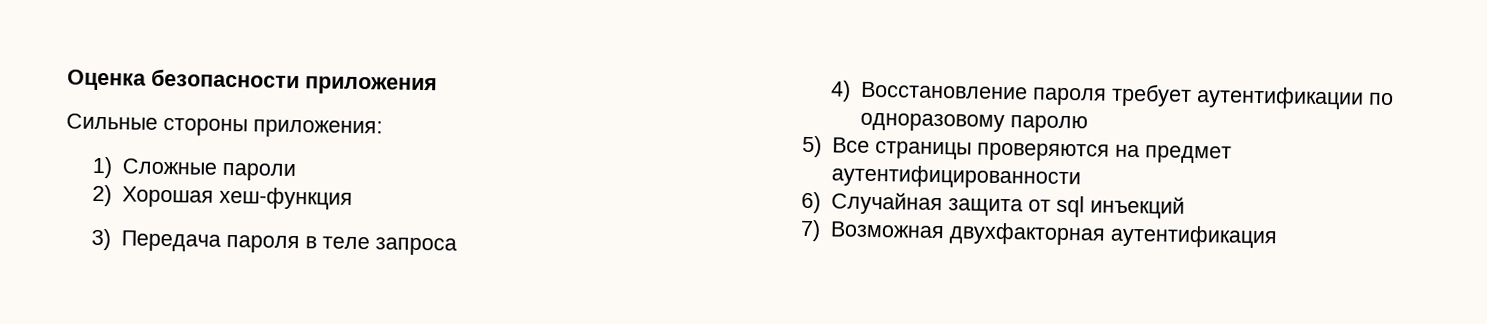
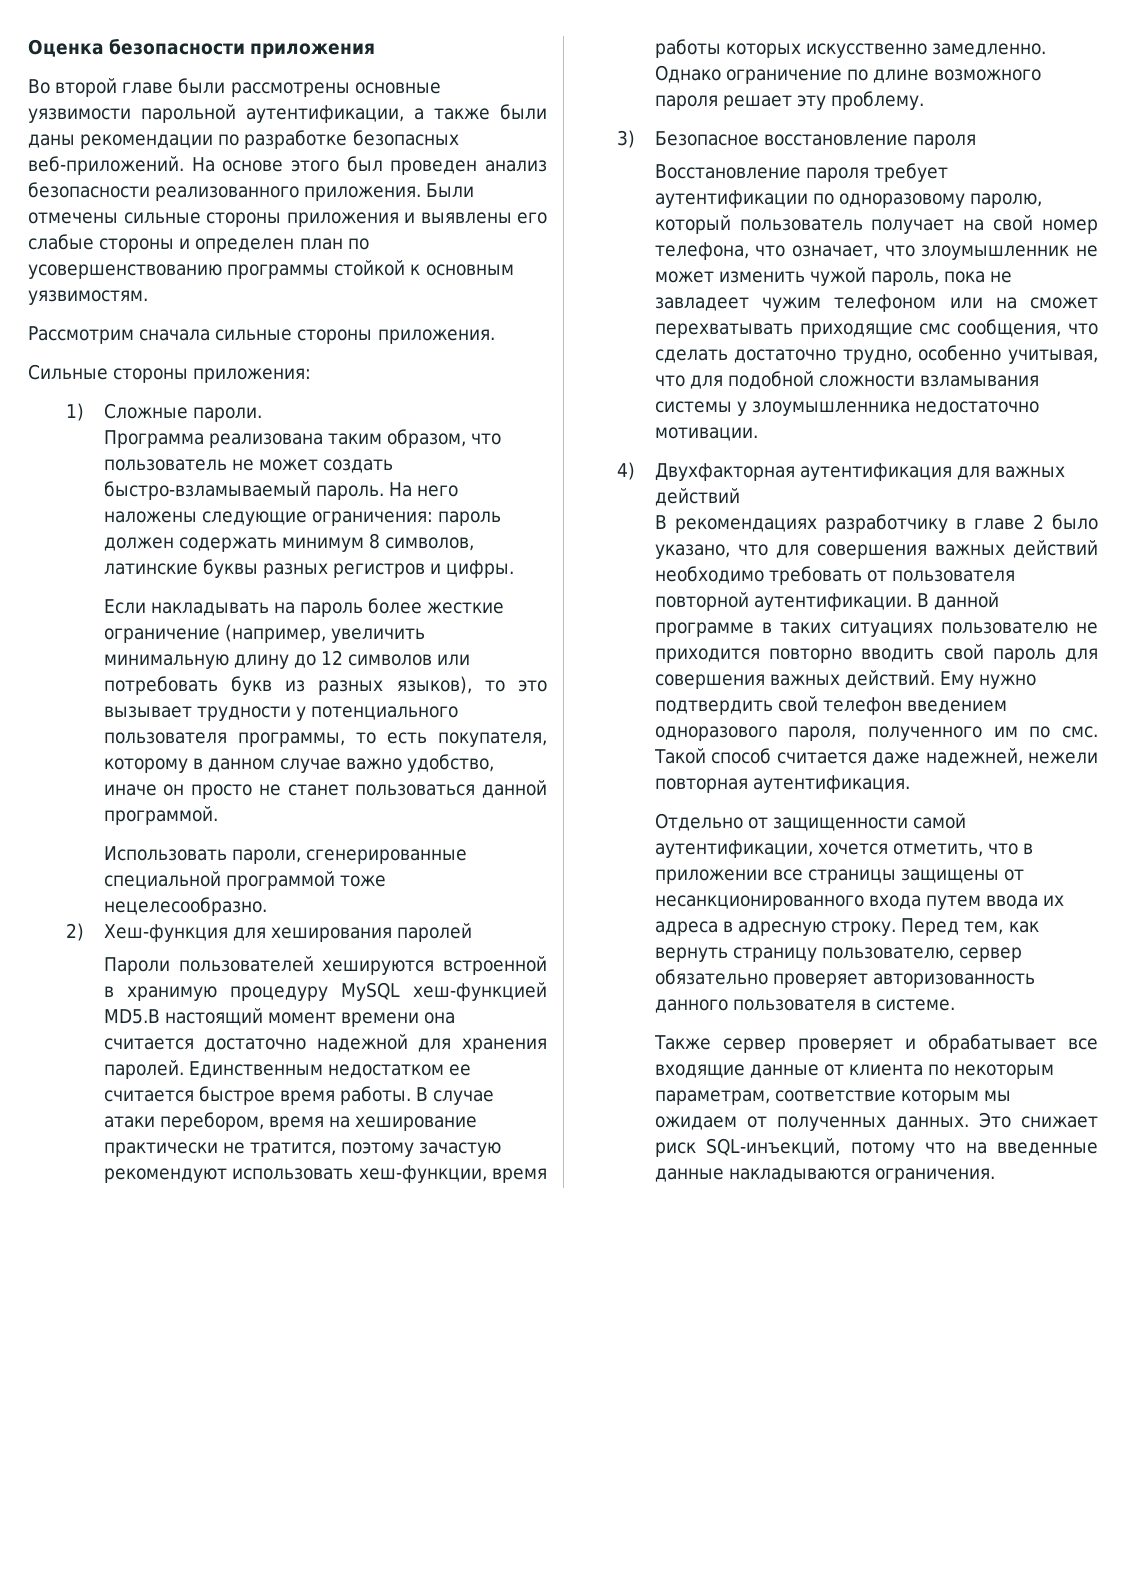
(438, 86) none -> [28,78,441,97] [28,104,547,123] [28,130,459,149] [28,156,548,175] [28,182,475,201] [28,212,547,227] [28,234,369,253] [28,260,514,279] [28,290,148,305] [28,326,495,344] // Во второй главе были рассмотрены основные уязвимости парольной аутентификации, а также были даны рекомендации по разработке безопасных веб-приложений. На основе этого был проведен анализ безопасности реализованного приложения. Были отмечены сильные стороны приложения и выявлены его слабые стороны и определен план по усовершенствованию программы стойкой к основным уязвимостям. // Рассмотрим сначала сильные стороны приложения.
[222,162,297,182] [92,184,354,210] пароли // 2) Хорошая хеш-функция -> [192,407,262,422] [103,429,502,448] [103,459,394,473] [103,481,459,500] [103,511,502,526] [103,533,475,552] [103,559,515,578] [103,598,505,617] [103,624,426,643] [103,650,471,669] [103,676,547,695] [103,706,459,721] [103,732,547,747] [103,754,495,773] [103,780,547,799] [103,806,218,825] [103,846,468,864] [103,871,387,890] [103,897,267,916] [65,923,473,942] [103,956,547,975] [103,982,547,1001] [103,1008,456,1027] [103,1034,547,1053] [103,1060,472,1079] [103,1086,495,1105] [103,1112,478,1131] [103,1142,502,1157] [103,1165,547,1183] [654,39,1047,58] [654,65,1042,84] [654,91,925,110] пароли. // Программа реализована таким образом, что пользователь не может создать быстро-взламываемый пароль. На него наложены следующие ограничения: пароль должен содержать минимум 8 символов, латинские буквы разных регистров и цифры. // Если накладывать на пароль более жесткие ограничение (например, увеличить минимальную длину до 12 символов или потребовать букв из разных языков), то это вызывает трудности у потенциального пользователя программы, то есть покупателя, которому в данном случае важно удобство, иначе он просто не станет пользоваться данной программой. // Использовать пароли, сгенерированные специальной программой тоже нецелесообразно. // 2) Хеш-функция для хеширования паролей // Пароли пользователей хешируются встроенной в хранимую процедуру MySQL хеш-функцией MD5.В настоящий момент времени она считается достаточно надежной для хранения паролей. Единственным недостатком ее считается быстрое время работы. В случае атаки перебором, время на хеширование практически не тратится, поэтому зачастую рекомендуют использовать хеш-функции, время работы которых искусственно замедленно. Однако ограничение по длине возможного пароля решает эту проблему.
[121,230,458,256] [829,80,851,102] Передача пароля в теле запроса // 4) -> [654,131,977,149] Безопасное восстановление пароля //
[1009,115,1088,134] [802,135,1233,164] [831,164,1082,190] [801,191,1186,219] [800,219,1279,249] паролю // 5) Все страницы проверяются на предмет аутентифицированности // 6) Случайная защита от sql инъекций // 7) Возможная двухфакторная аутентификация -> [970,193,1043,208] [654,215,1098,234] [654,242,1098,260] [654,267,1013,286] [654,294,1098,312] [654,319,1098,338] [654,345,1098,364] [654,371,1040,389] [654,401,1040,416] [654,427,758,441] [616,462,1066,481] [654,488,740,506] [654,514,1098,533] [654,540,1098,559] [654,566,1016,585] [654,592,1000,611] [654,622,1098,637] [654,644,1098,663] [654,670,1037,689] [654,696,1008,715] [654,726,1098,741] [653,748,1098,766] [654,775,910,793] [654,813,967,831] [654,840,1034,858] [654,869,1025,884] [654,895,1065,910] [654,918,1039,936] [654,947,1023,962] [654,969,1036,988] [654,999,956,1013] [653,1034,1098,1053] [654,1064,1055,1079] [654,1090,1012,1105] [654,1112,1098,1131] [654,1138,1098,1157] [654,1168,996,1183] паролю, который пользователь получает на свой номер телефона, что означает, что злоумышленник не может изменить чужой пароль, пока не завладеет чужим телефоном или на сможет перехватывать приходящие смс сообщения, что сделать достаточно трудно, особенно учитывая, что для подобной сложности взламывания системы у злоумышленника недостаточно мотивации. // 4) Двухфакторная аутентификация для важных действий // В рекомендациях разработчику в главе 2 было указано, что для совершения важных действий необходимо требовать от пользователя повторной аутентификации. В данной программе в таких ситуациях пользователю не приходится повторно вводить свой пароль для совершения важных действий. Ему нужно подтвердить свой телефон введением одноразового пароля, полученного им по смс. Такой способ считается даже надежней, нежели повторная аутентификация. // Отдельно от защищенности самой аутентификации, хочется отметить, что в приложении все страницы защищены от несанкционированного входа путем ввода их адреса в адресную строку. Перед тем, как вернуть страницу пользователю, сервер обязательно проверяет авторизованность данного пользователя в системе. // Также сервер проверяет и обрабатывает все входящие данные от клиента по некоторым параметрам, соответствие которым мы ожидаем от полученных данных. Это снижает риск SQL-инъекций, потому что на введенные данные накладываются ограничения.

